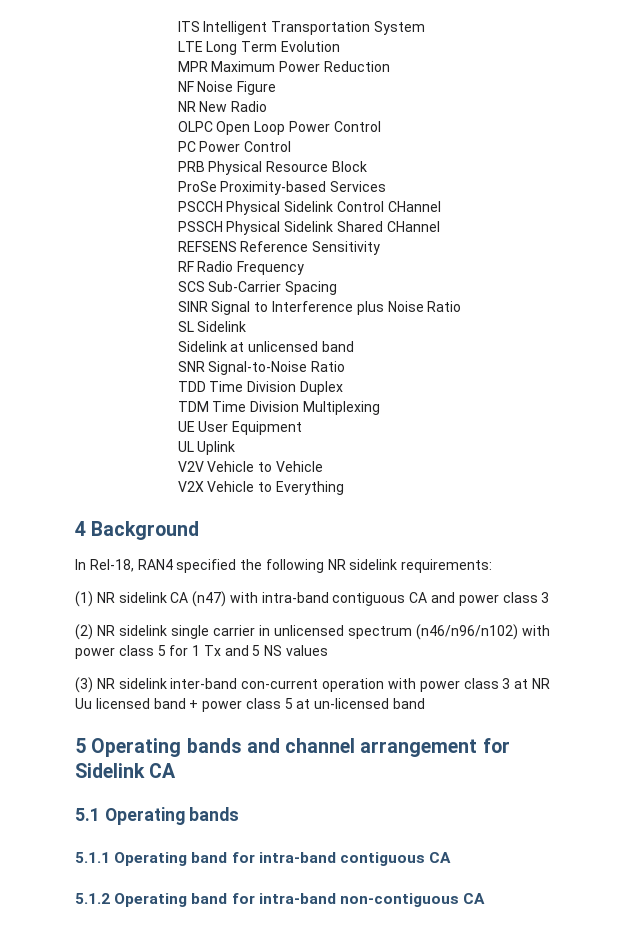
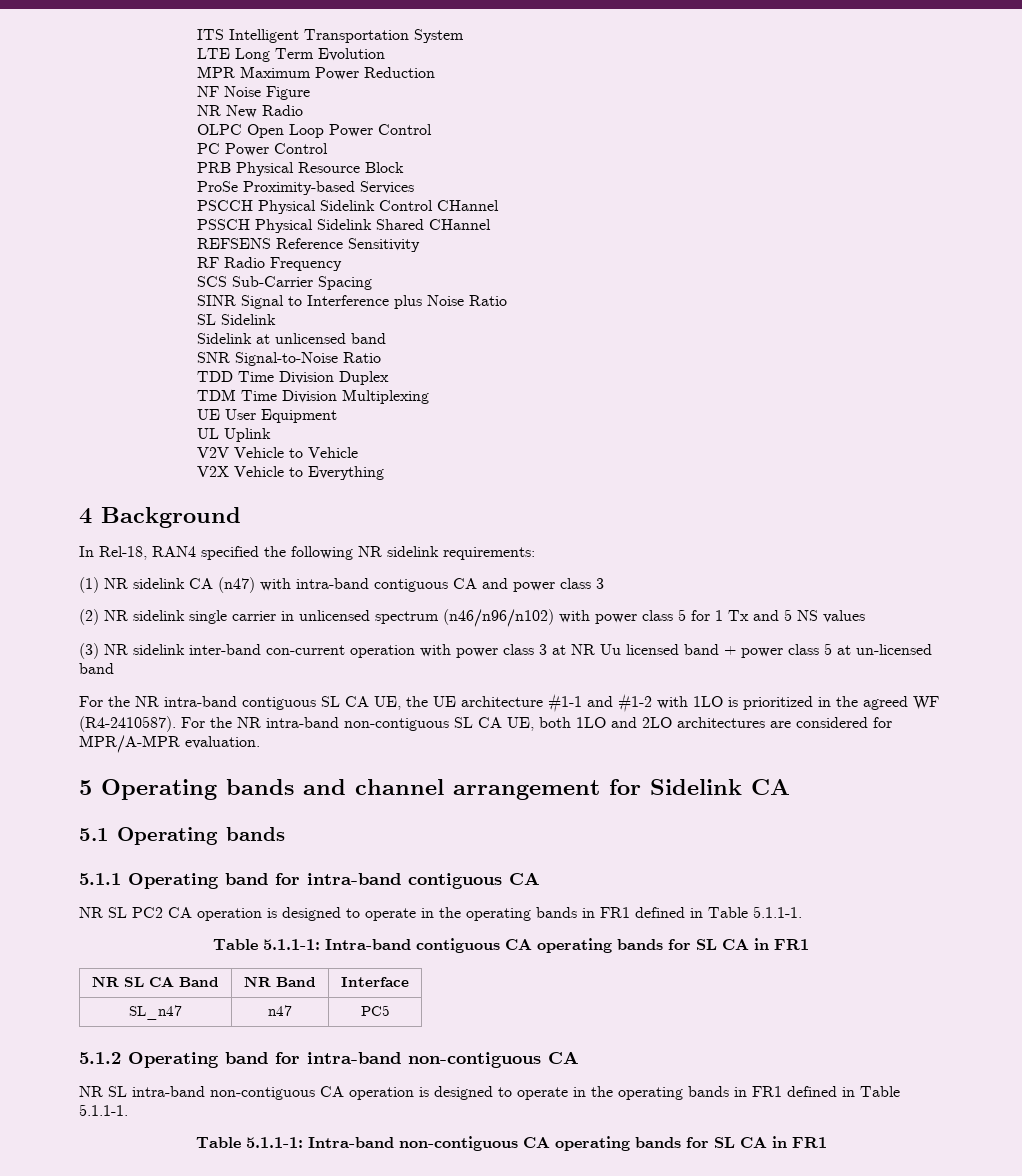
(426, 703) none -> [79,693,939,713] [79,716,892,732] [79,735,260,753] // For the NR intra-band contiguous SL CA UE, the UE architecture #1-1 and #1-2 with 1LO is prioritized in the agreed WF (R4-2410587). For the NR intra-band non-contiguous SL CA UE, both 1LO and 2LO architectures are considered for MPR/A-MPR evaluation.
(452, 857) none -> [79,906,802,921] [213,938,809,953] [92,976,219,987] [244,976,316,987] [341,977,409,987] [129,1005,182,1020] [268,1005,292,1016] [360,1005,390,1016] // NR SL PC2 CA operation is designed to operate in the operating bands in FR1 defined in Table 5.1.1-1. // Table 5.1.1-1: Intra-band contiguous CA operating bands for SL CA in FR1 // NR SL CA Band | NR Band | Interface // SL_n47 | n47 | PC5
(486, 898) none -> [79,1086,900,1100] [79,1104,128,1116] [195,1136,827,1151] // NR SL intra-band non-contiguous CA operation is designed to operate in the operating bands in FR1 defined in Table 5.1.1-1. // Table 5.1.1-1: Intra-band non-contiguous CA operating bands for SL CA in FR1

